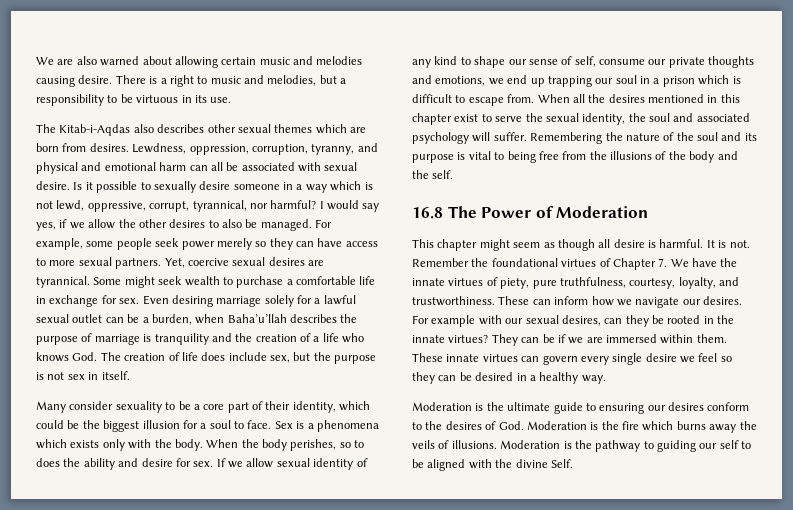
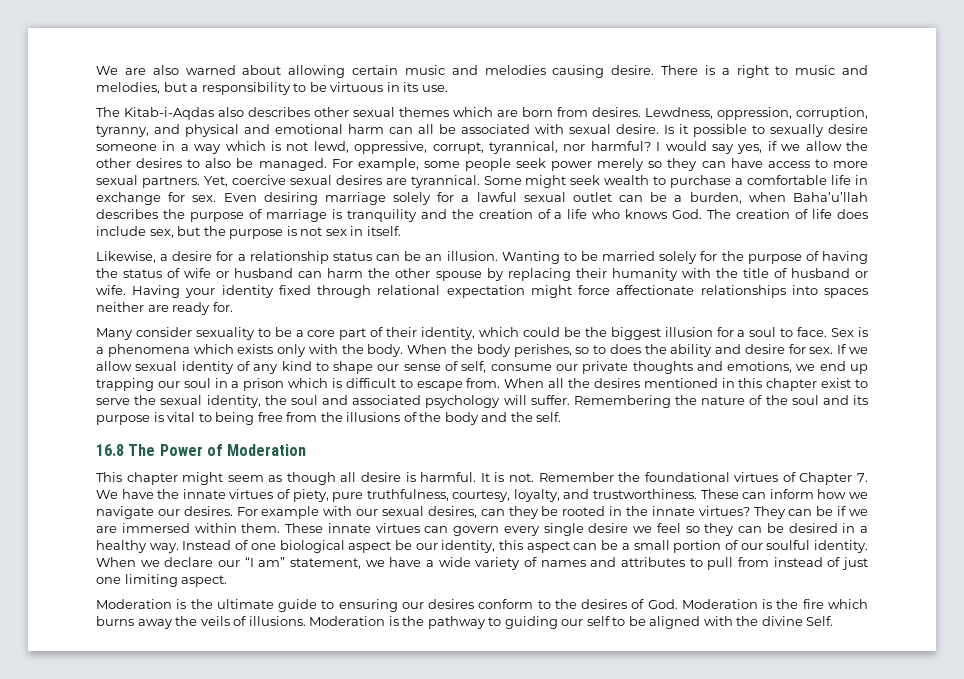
(130, 375) none -> [96,251,868,264] [96,268,868,281] [96,285,869,298] [96,302,233,315] // Likewise, a desire for a relationship status can be an illusion. Wanting to be married solely for the purpose of having the status of wife or husband can harm the other spouse by replacing their humanity with the title of husband or wife. Having your identity fixed through relational expectation might force affectionate relationships into spaces neither are ready for.
(606, 379) none -> [182,540,869,553] [96,557,868,570] [96,574,228,587] Instead of one biological aspect be our identity, this aspect can be a small portion of our soulful identity. When we declare our “I am” statement, we have a wide variety of names and attributes to pull from instead of just one limiting aspect.

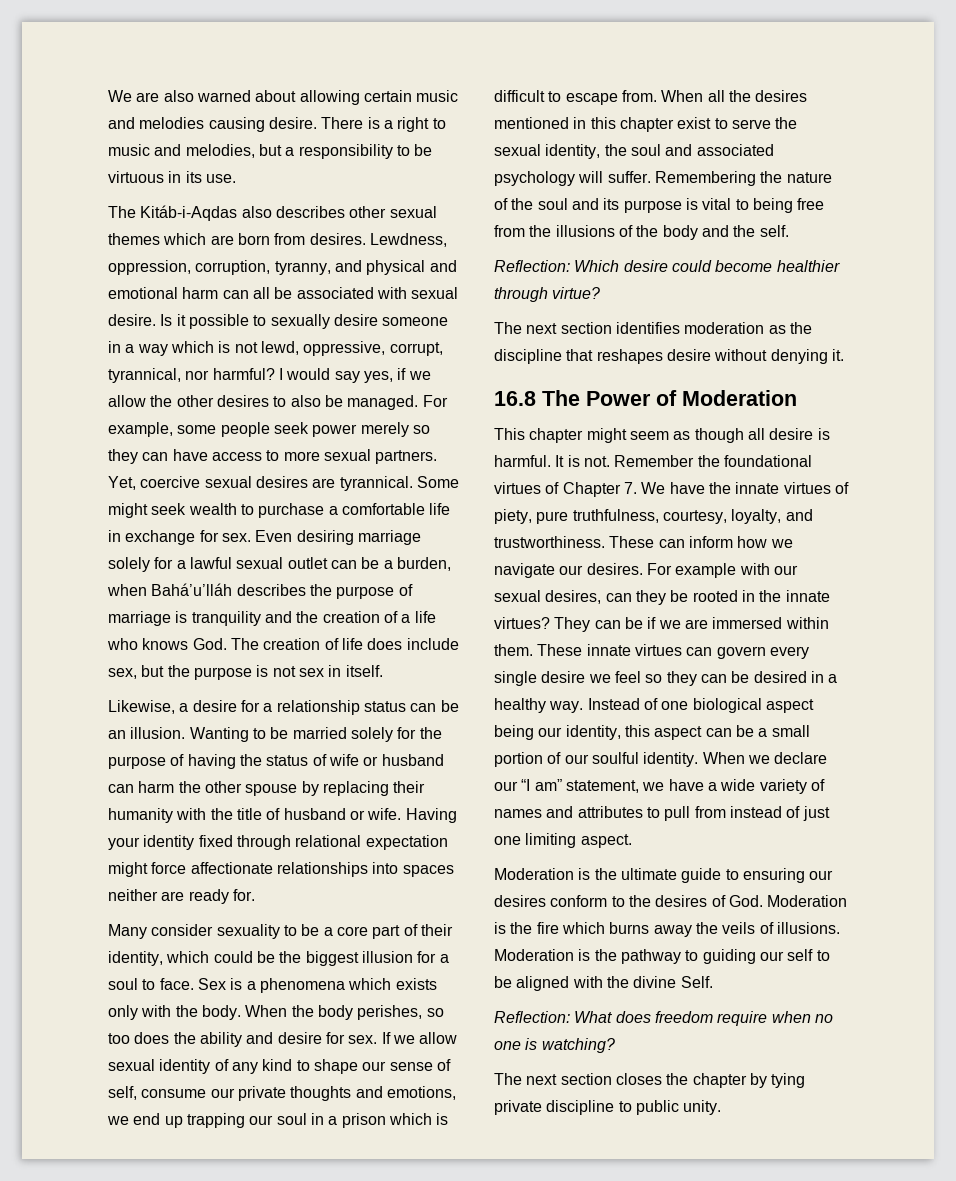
[124,107,214,120] Kitab-i-Aqdas -> [140,205,238,221] Kitáb-i-Aqdas
[792,192,868,202] Baha’u’llah -> [151,583,233,596] Bahá’u’lláh
[593,345,607,354] to -> [108,1033,130,1044] too
(562, 417) none -> [494,260,840,272] [494,287,601,302] [494,322,812,334] [494,349,844,364] // Reflection: Which desire could become healthier through virtue? // The next section identifies moderation as the discipline that reshapes desire without denying it.
[394,540,412,550] be -> [494,725,534,740] being
(834, 621) none -> [494,1011,833,1026] [494,1038,615,1053] [494,1073,806,1088] [494,1100,722,1115] // Reflection: What does freedom require when no one is watching? // The next section closes the chapter by tying private discipline to public unity.

